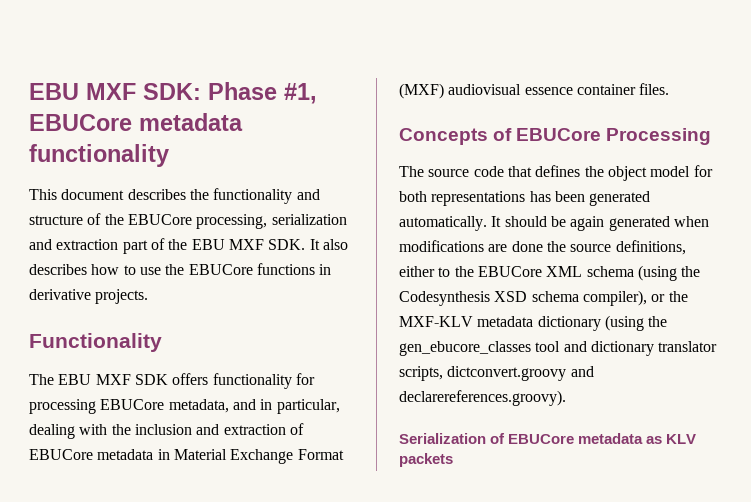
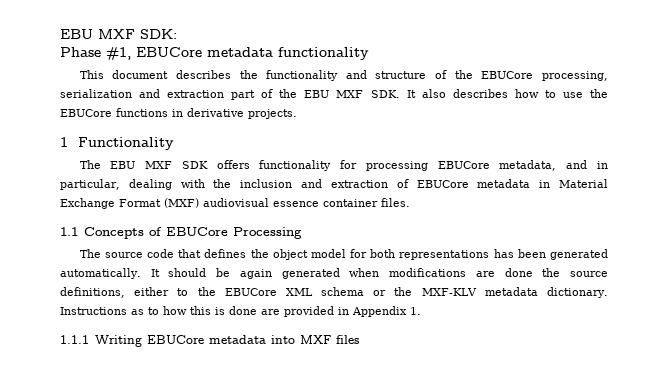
(201, 91) none -> (177, 34) //
(149, 296) none -> [60,137,68,147] 1
(670, 89) none -> [60,227,78,236] 1.1
[637,265,701,281] [399,290,688,306] [399,315,668,331] [399,341,718,356] [399,366,594,381] [399,390,566,406] [399,433,697,444] [399,453,453,467] (using the Codesynthesis XSD schema compiler), or the MXF-KLV metadata dictionary (using the gen_ebucore_classes tool and dictionary translator scripts, dictconvert.groovy and declarereferences.groovy). // Serialization of EBUCore metadata as KLV packets -> [373,287,609,298] [60,306,421,317] [60,335,359,347] or the MXF-KLV metadata dictionary. Instructions as to how this is done are provided in Appendix 1. // 1.1.1 Writing EBUCore metadata into MXF files

